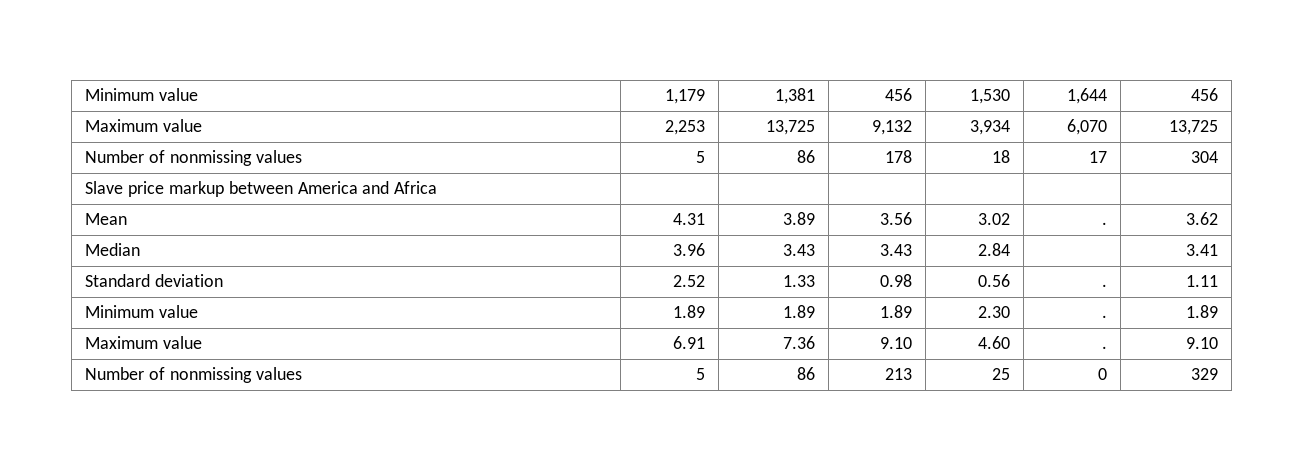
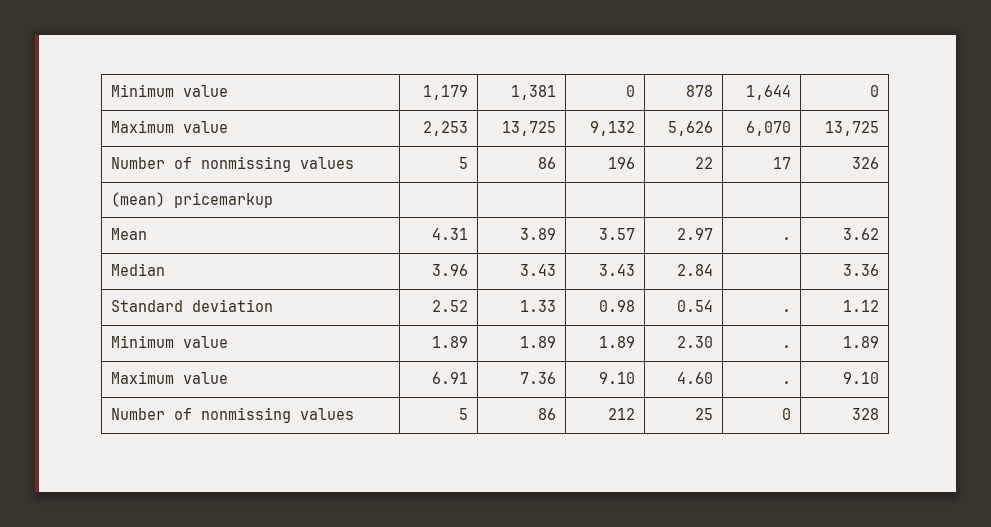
[884,88,912,101] [969,89,1010,104] 456 | 1,530 -> [625,85,635,97] [685,85,713,97] 0 | 878
[1190,88,1218,101] 456 -> [869,85,879,97] 0
[969,120,1010,135] 3,934 -> [667,121,713,136] 5,626
[884,150,912,163] [991,150,1010,163] 178 | 18 -> [607,157,635,169] [694,157,713,169] 196 | 22
[1190,151,1218,163] [85,181,438,197] 304 // Slave price markup between America and Africa -> [851,157,879,169] [111,192,274,208] 326 // (mean) pricemarkup
[879,212,912,225] [977,213,1010,225] 3.56 | 3.02 -> [598,228,635,240] [676,228,713,240] 3.57 | 2.97
[1185,244,1218,256] 3.41 -> [842,264,879,276] 3.36
[977,274,1010,287] [1101,284,1107,287] [1185,275,1218,287] 0.56 | . | 1.11 -> [676,300,713,312] [781,309,791,312] [842,300,879,312] 0.54 | . | 1.12
[884,368,912,380] 213 -> [607,408,635,420] 212
[1190,368,1218,380] 329 -> [851,408,879,420] 328

